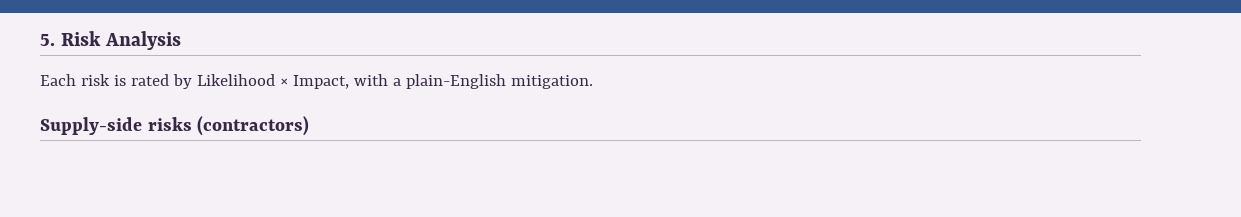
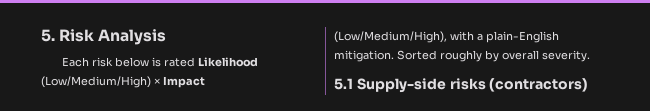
(110, 80) none -> [115,57,150,67] below
[172,74,349,89] by Likelihood × Impact, -> [198,57,259,67] [41,76,205,88] [334,31,447,43] Likelihood (Low/Medium/High) × Impact (Low/Medium/High),
(593, 82) // -> [397,50,590,62] [334,78,353,90] Sorted roughly by overall severity. // 5.1

